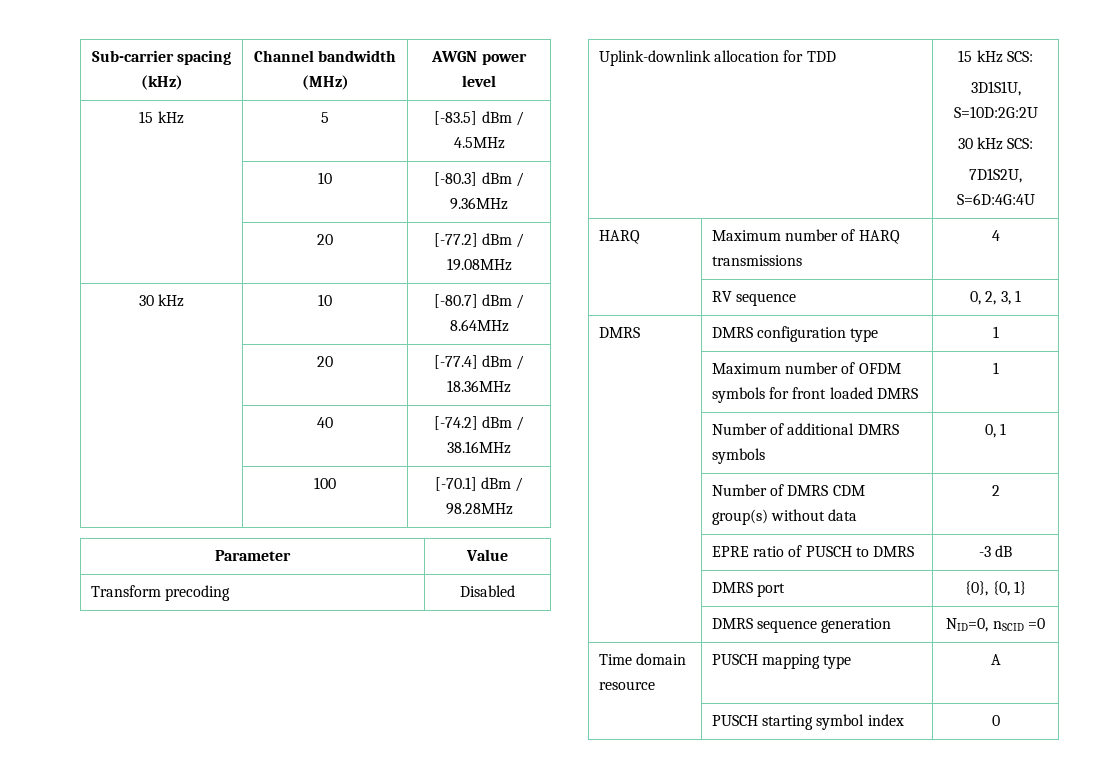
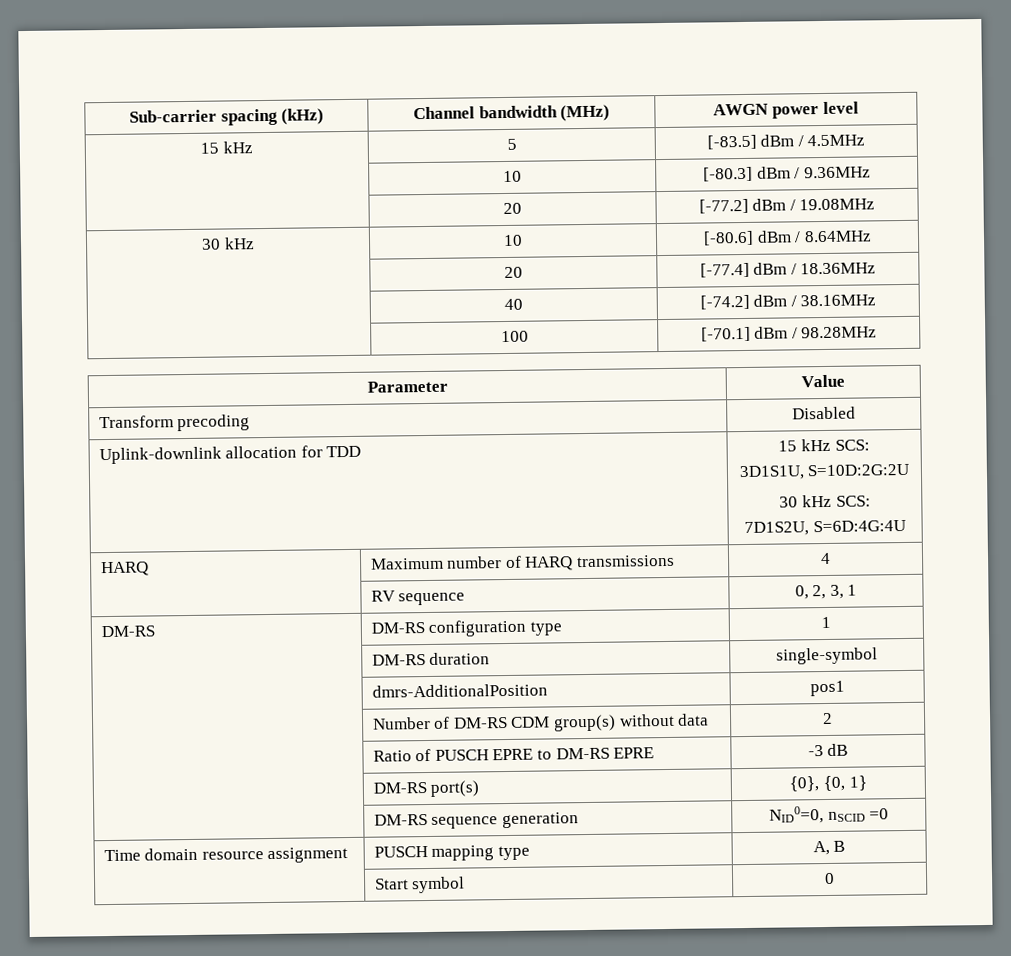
[433,294,478,308] [-80.7] -> [703,230,755,246] [-80.6]
[598,327,640,338] [711,327,753,338] DMRS | DMRS -> [100,625,155,638] [370,622,425,634] DM-RS | DM-RS
[711,362,901,374] [711,387,918,403] [992,362,999,374] [711,423,899,435] [711,448,765,464] [984,423,1007,438] [711,484,829,496] Maximum number of OFDM symbols for front loaded DMRS | 1 // | Number of additional DMRS symbols | 0, 1 // | Number of DMRS -> [371,652,491,666] [776,647,878,665] [371,683,548,698] [809,680,845,697] [372,716,508,730] DM-RS duration | single-symbol // | dmrs-AdditionalPosition | pos1 // | Number of DM-RS
[711,545,915,557] EPRE ratio of PUSCH to DMRS -> [372,747,655,762] Ratio of PUSCH EPRE to DM-RS EPRE
[711,582,785,597] DMRS port -> [372,780,480,797] DM-RS port(s)
[711,618,753,629] DMRS -> [373,814,428,826] DM-RS
[946,618,989,632] NID=0, -> [768,806,824,824] NID0=0,
(655, 685) none -> [267,847,349,864] assignment
[990,654,1001,665] [711,715,813,730] A // | PUSCH starting -> [812,840,846,856] [374,878,409,890] A, B // | Start
[867,714,904,726] index -> (466, 885) none

